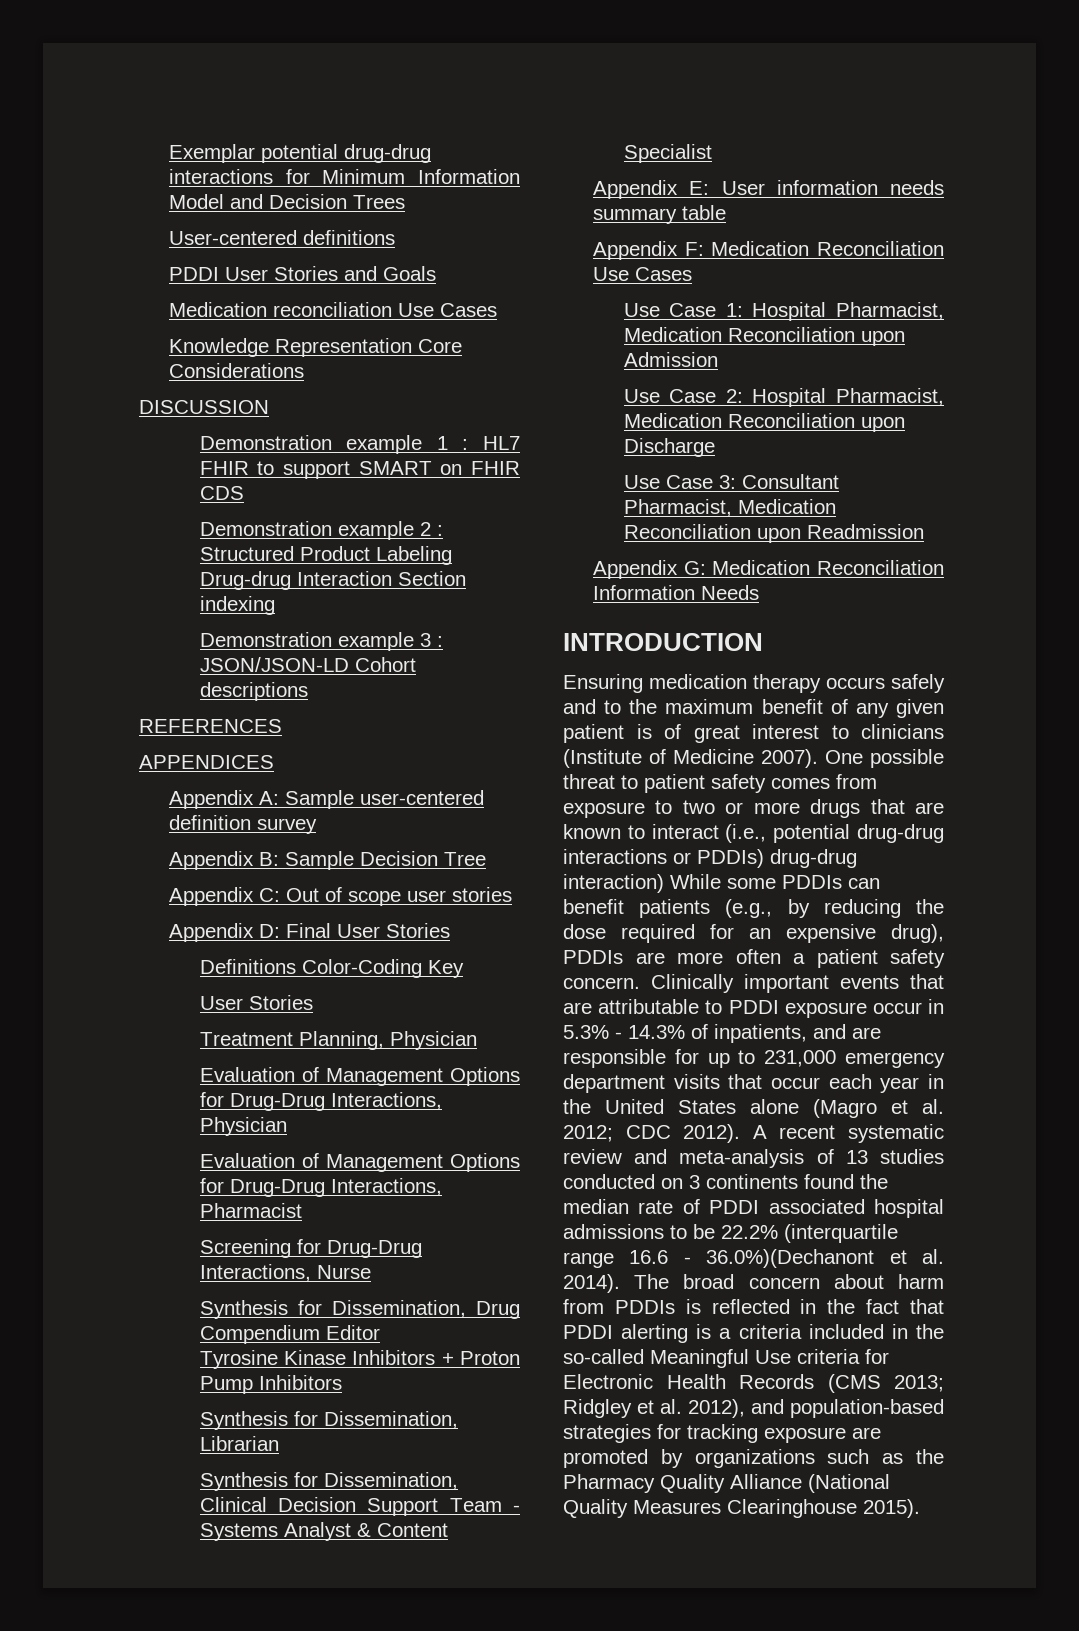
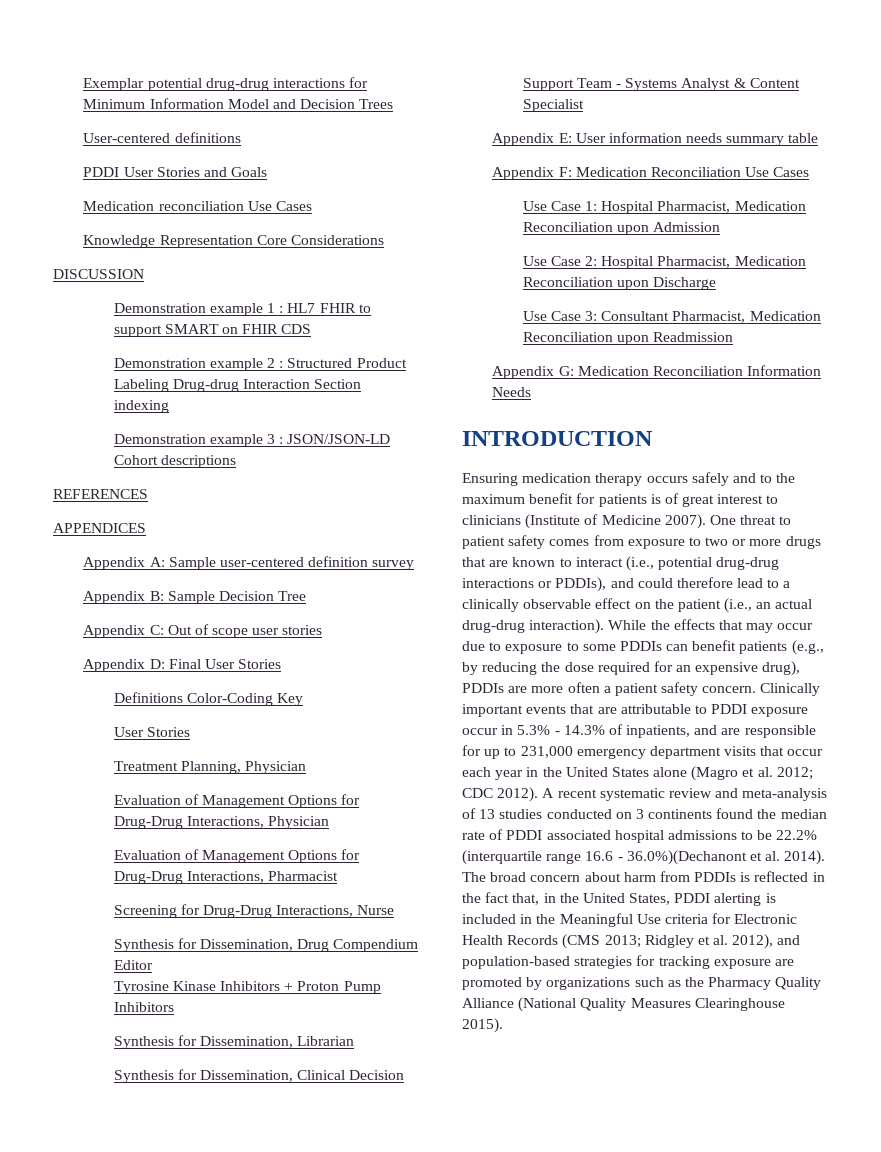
[830,699,944,718] [563,724,624,743] of any given patient -> [576,493,647,507] for patients
[870,749,944,768] possible -> (736, 520) none
[697,849,857,868] [563,874,721,893] PDDIs) drug-drug interaction) While -> [555,577,791,592] [462,598,813,613] [462,619,814,634] [462,641,579,654] PDDIs), and could therefore lead to a clinically observable effect on the patient (i.e., an actual drug-drug interaction). While the effects that may occur due to exposure to
[910,1299,944,1314] that -> [512,893,671,905] that, in the United States,
[719,1324,802,1339] a criteria -> (776, 898) none
[563,1349,644,1364] so-called -> (556, 919) none

